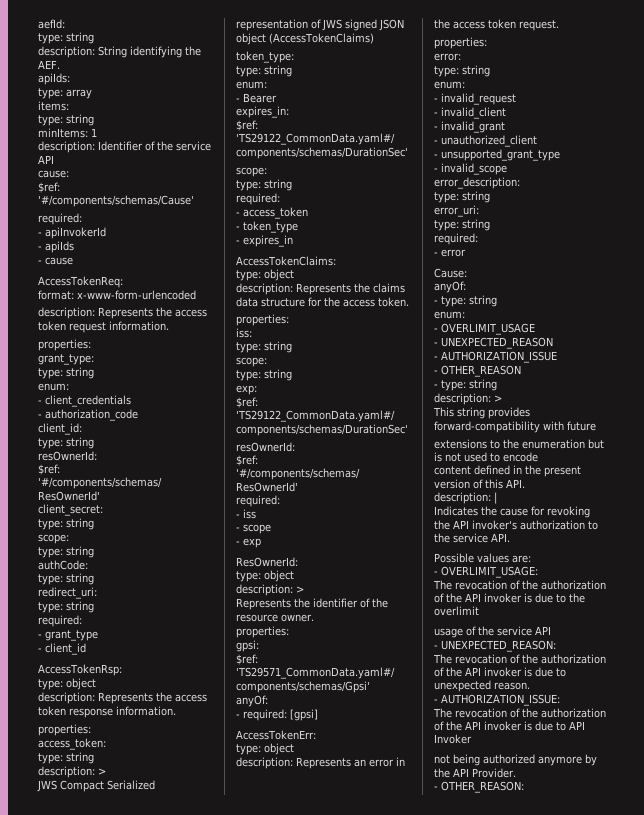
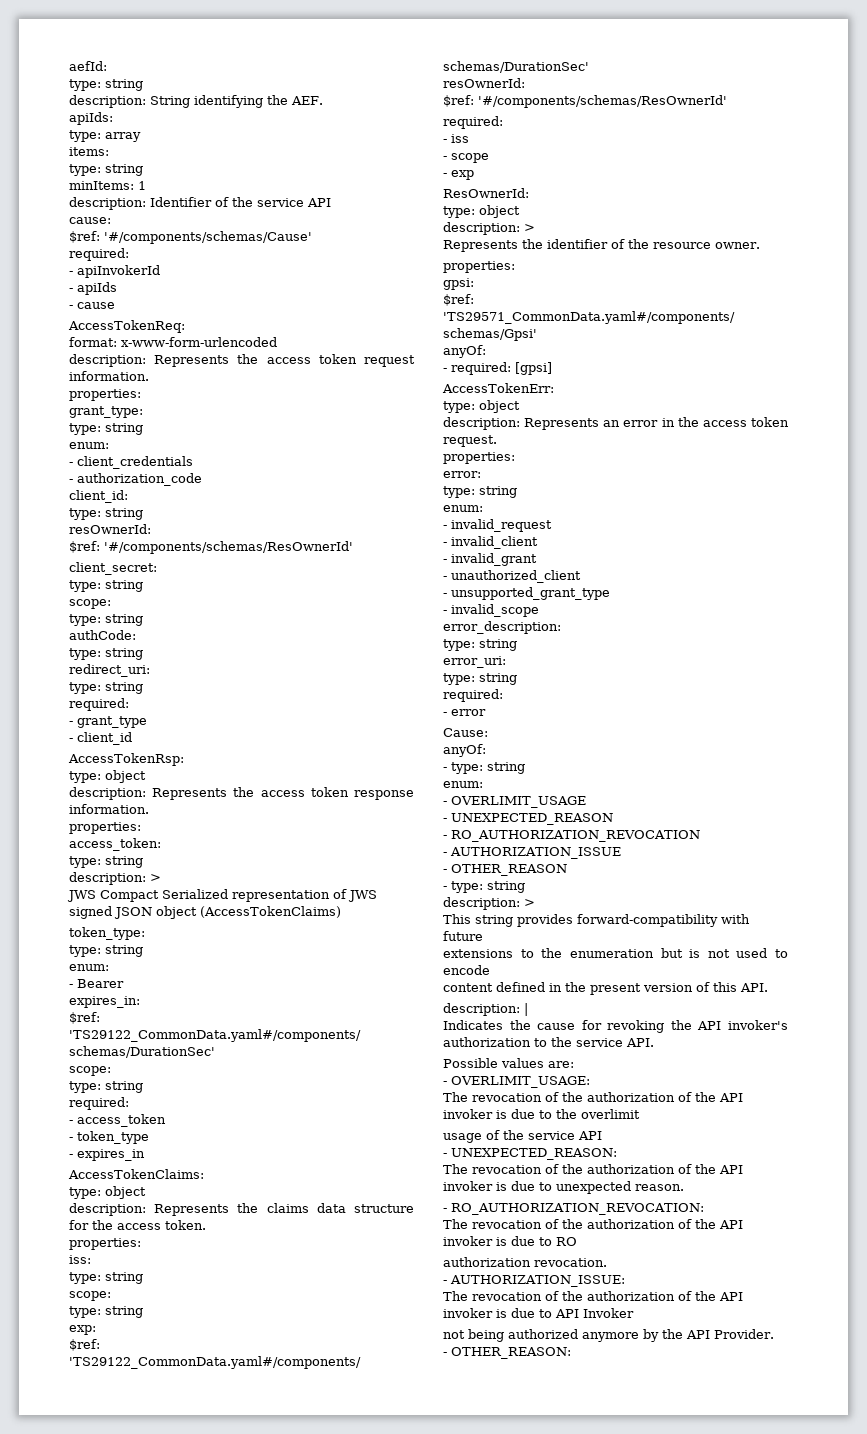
(553, 343) none -> [443,830,700,842] // - RO_AUTHORIZATION_REVOCATION
(530, 686) none -> [443,1203,704,1215] [443,1219,743,1229] [443,1236,577,1246] [443,1257,607,1267] // - RO_AUTHORIZATION_REVOCATION: // The revocation of the authorization of the API invoker is due to RO // authorization revocation.

